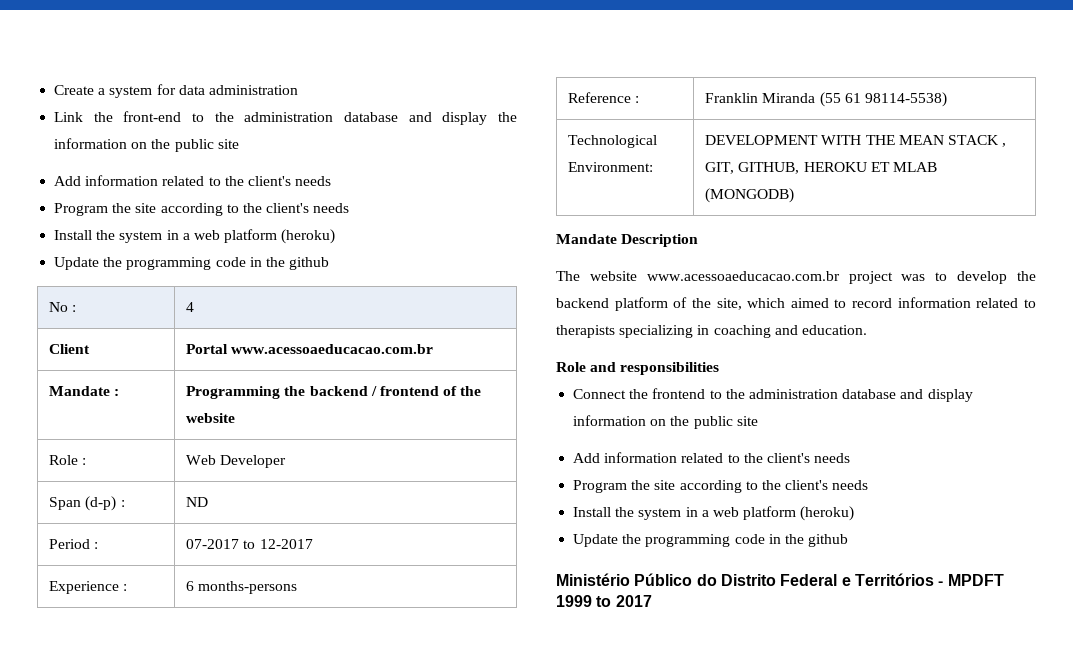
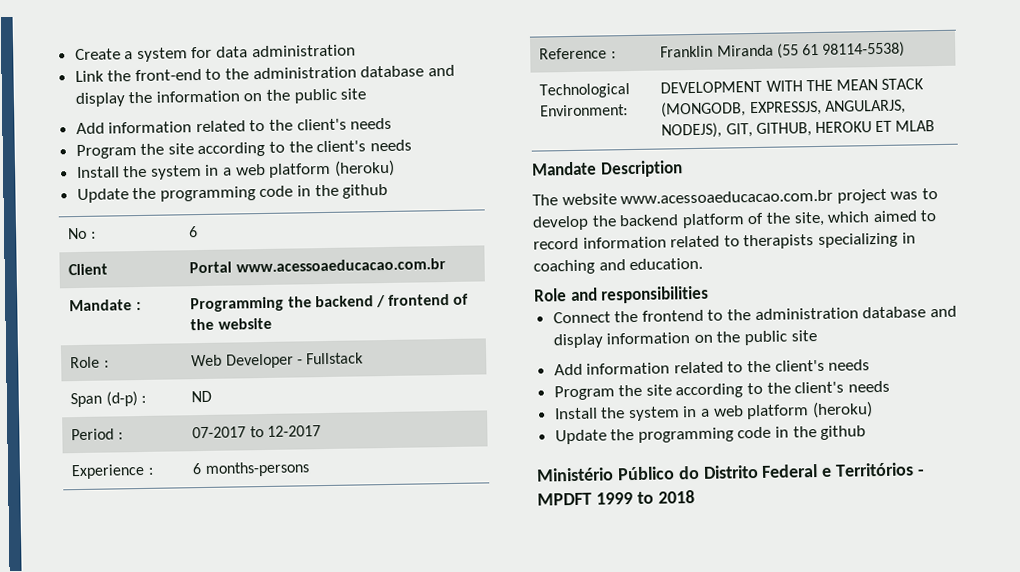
[186,302,195,312] 4 -> [188,226,199,238] 6
(287, 461) none -> [296,352,365,365] - Fullstack
[1002,143,1007,147] , -> [661,99,906,118] [661,122,723,139] (MONGODB, EXPRESSJS, ANGULARJS, NODEJS),
[705,188,795,203] (MONGODB) -> (936, 126) none
[615,595,652,607] 2017 -> [657,490,695,504] 2018

